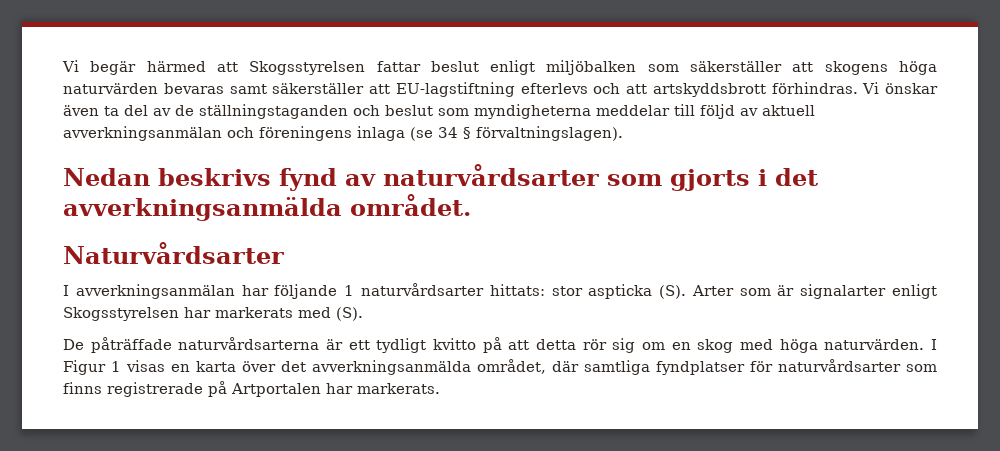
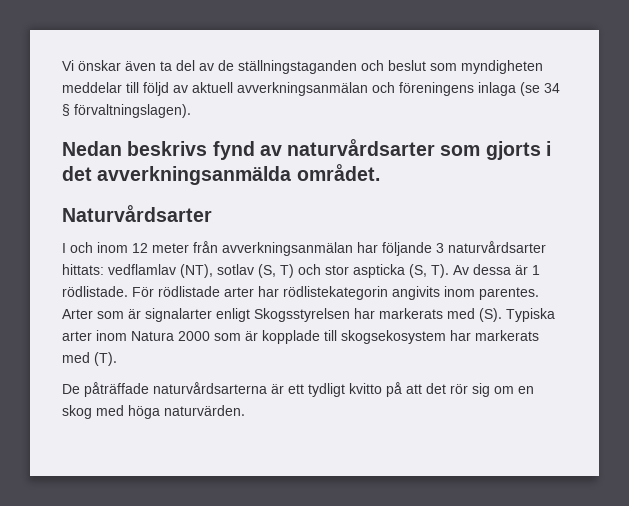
[62,60,937,75] [63,82,880,97] Vi begär härmed att Skogsstyrelsen fattar beslut enligt miljöbalken som säkerställer att skogens höga naturvärden bevaras samt säkerställer att EU-lagstiftning efterlevs och att artskyddsbrott förhindras. Vi -> [62,60,74,71] Vi
[474,104,591,119] myndigheterna -> [461,60,543,74] myndigheten
(69, 290) none -> [70,241,218,253] och inom 12 meter från
[344,285,355,296] 1 -> [436,243,444,253] 3
[551,284,687,299] stor aspticka (S). -> [108,264,540,278] [62,286,539,300] vedflamlav (NT), sotlav (S, T) och stor aspticka (S, T). Av dessa är 1 rödlistade. För rödlistade arter har rödlistekategorin angivits inom parentes.
(363, 314) none -> [506,308,555,322] [62,330,539,344] [62,352,117,366] Typiska arter inom Natura 2000 som är kopplade till skogsekosystem har markerats med (T).
[536,339,577,350] detta -> [426,383,446,394] det
[930,339,937,350] [63,359,937,375] [63,381,440,397] I Figur 1 visas en karta över det avverkningsanmälda området, där samtliga fyndplatser för naturvårdsarter som finns registrerade på Artportalen har markerats. -> (245, 410) none

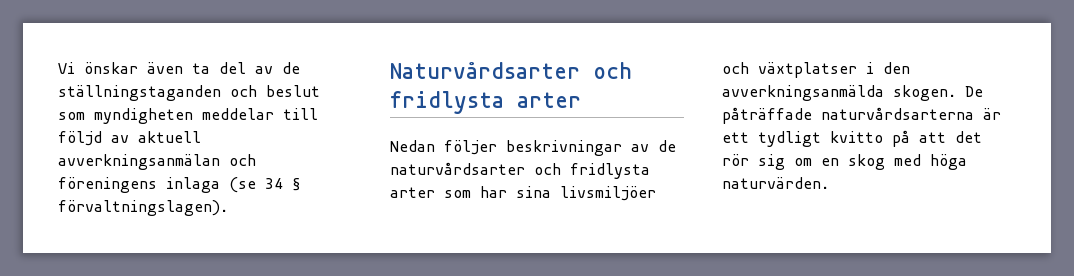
[62,139,551,160] [62,164,380,185] [62,205,212,222] [62,241,546,256] [62,264,540,278] [62,286,539,300] [62,308,555,322] [62,330,539,344] [62,352,117,366] Nedan beskrivs fynd av naturvårdsarter som gjorts i det avverkningsanmälda området. // Naturvårdsarter // I och inom 12 meter från avverkningsanmälan har följande 3 naturvårdsarter hittats: vedflamlav (NT), sotlav (S, T) och stor aspticka (S, T). Av dessa är 1 rödlistade. För rödlistade arter har rödlistekategorin angivits inom parentes. Arter som är signalarter enligt Skogsstyrelsen har markerats med (S). Typiska arter inom Natura 2000 som är kopplade till skogsekosystem har markerats med (T). // -> [390,62,632,79] [390,91,581,114] [390,140,676,156] [390,162,650,179] [390,186,656,201] [722,62,910,78] [722,85,956,101] Naturvårdsarter och fridlysta arter // Nedan följer beskrivningar av de naturvårdsarter och fridlysta arter som har sina livsmiljöer och växtplatser i den avverkningsanmälda skogen.

